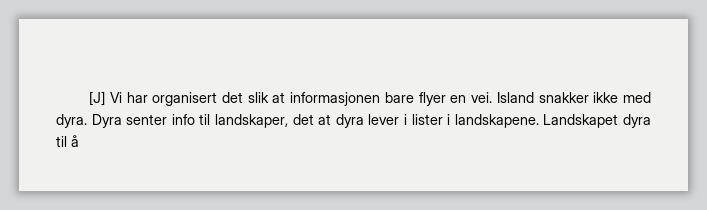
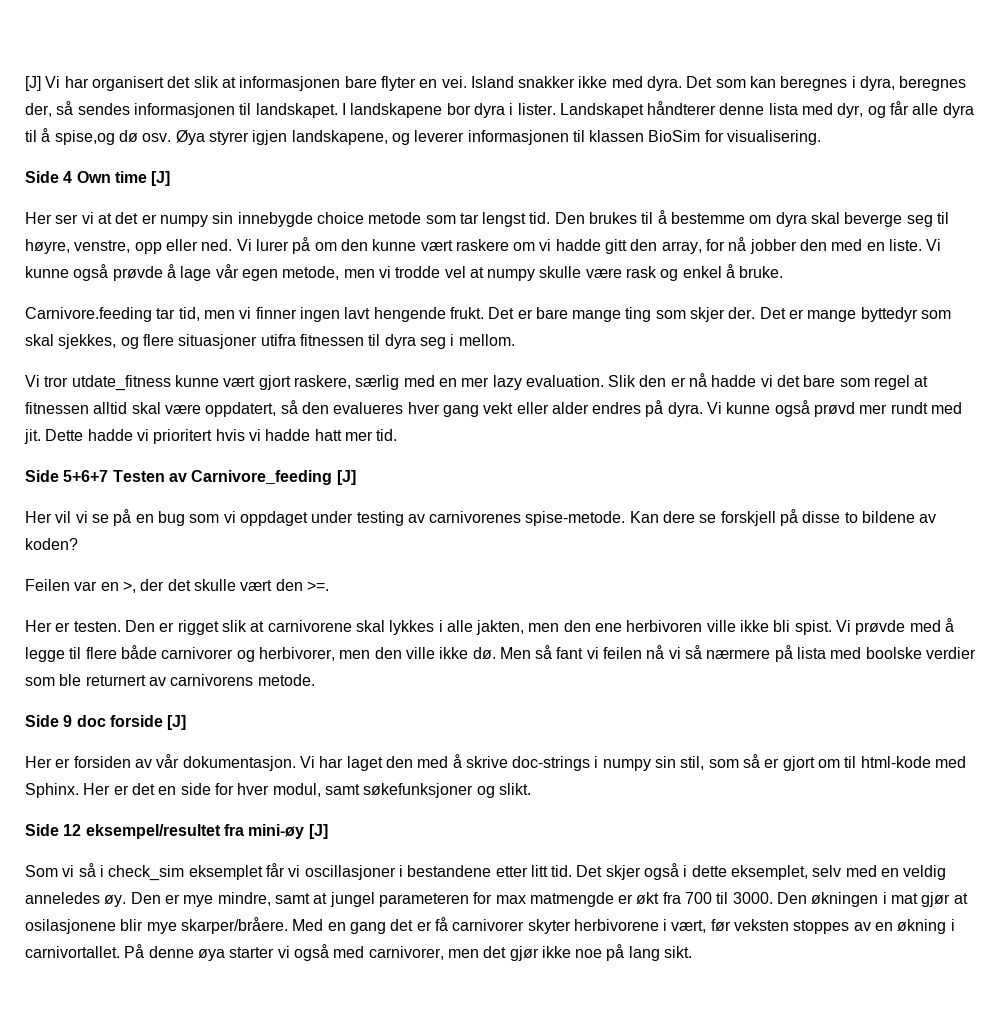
[418,92,446,106] flyer -> [380,76,416,91] flyter
[91,114,652,128] [56,135,79,147] Dyra senter info til landskaper, det at dyra lever i lister i landskapene. Landskapet dyra til å -> [686,76,967,91] [25,101,974,118] [25,128,822,145] [25,171,171,186] [25,210,950,227] [25,237,942,254] [25,264,784,281] [25,307,952,322] [25,334,515,349] [25,373,929,391] [25,400,963,417] [24,429,398,444] [25,470,356,485] [25,509,937,526] [25,538,78,550] [25,579,329,593] [25,618,955,635] [25,645,977,662] [25,674,315,686] [25,715,187,730] [25,754,967,771] [25,783,531,798] [25,824,328,839] [25,863,947,881] [25,892,968,907] [25,917,955,934] [25,944,693,961] Det som kan beregnes i dyra, beregnes der, så sendes informasjonen til landskapet. I landskapene bor dyra i lister. Landskapet håndterer denne lista med dyr, og får alle dyra til å spise,og dø osv. Øya styrer igjen landskapene, og leverer informasjonen til klassen BioSim for visualisering. // Side 4 Own time [J] // Her ser vi at det er numpy sin innebygde choice metode som tar lengst tid. Den brukes til å bestemme om dyra skal beverge seg til høyre, venstre, opp eller ned. Vi lurer på om den kunne vært raskere om vi hadde gitt den array, for nå jobber den med en liste. Vi kunne også prøvde å lage vår egen metode, men vi trodde vel at numpy skulle være rask og enkel å bruke. // Carnivore.feeding tar tid, men vi finner ingen lavt hengende frukt. Det er bare mange ting som skjer der. Det er mange byttedyr som skal sjekkes, og flere situasjoner utifra fitnessen til dyra seg i mellom. // Vi tror utdate_fitness kunne vært gjort raskere, særlig med en mer lazy evaluation. Slik den er nå hadde vi det bare som regel at fitnessen alltid skal være oppdatert, så den evalueres hver gang vekt eller alder endres på dyra. Vi kunne også prøvd mer rundt med jit. Dette hadde vi prioritert hvis vi hadde hatt mer tid. // Side 5+6+7 Testen av Carnivore_feeding [J] // Her vil vi se på en bug som vi oppdaget under testing av carnivorenes spise-metode. Kan dere se forskjell på disse to bildene av koden? // Feilen var en >, der det skulle vært den >=. // Her er testen. Den er rigget slik at carnivorene skal lykkes i alle jakten, men den ene herbivoren ville ikke bli spist. Vi prøvde med å legge til flere både carnivorer og herbivorer, men den ville ikke dø. Men så fant vi feilen nå vi så nærmere på lista med boolske verdier som ble returnert av carnivorens metode. // Side 9 doc forside [J] // Her er forsiden av vår dokumentasjon. Vi har laget den med å skrive doc-strings i numpy sin stil, som så er gjort om til html-kode med Sphinx. Her er det en side for hver modul, samt søkefunksjoner og slikt. // Side 12 eksempel/resultet fra mini-øy [J] // Som vi så i check_sim eksemplet får vi oscillasjoner i bestandene etter litt tid. Det skjer også i dette eksemplet, selv med en veldig anneledes øy. Den er mye mindre, samt at jungel parameteren for max matmengde er økt fra 700 til 3000. Den økningen i mat gjør at osilasjonene blir mye skarper/bråere. Med en gang det er få carnivorer skyter herbivorene i vært, før veksten stoppes av en økning i carnivortallet. På denne øya starter vi også med carnivorer, men det gjør ikke noe på lang sikt.

